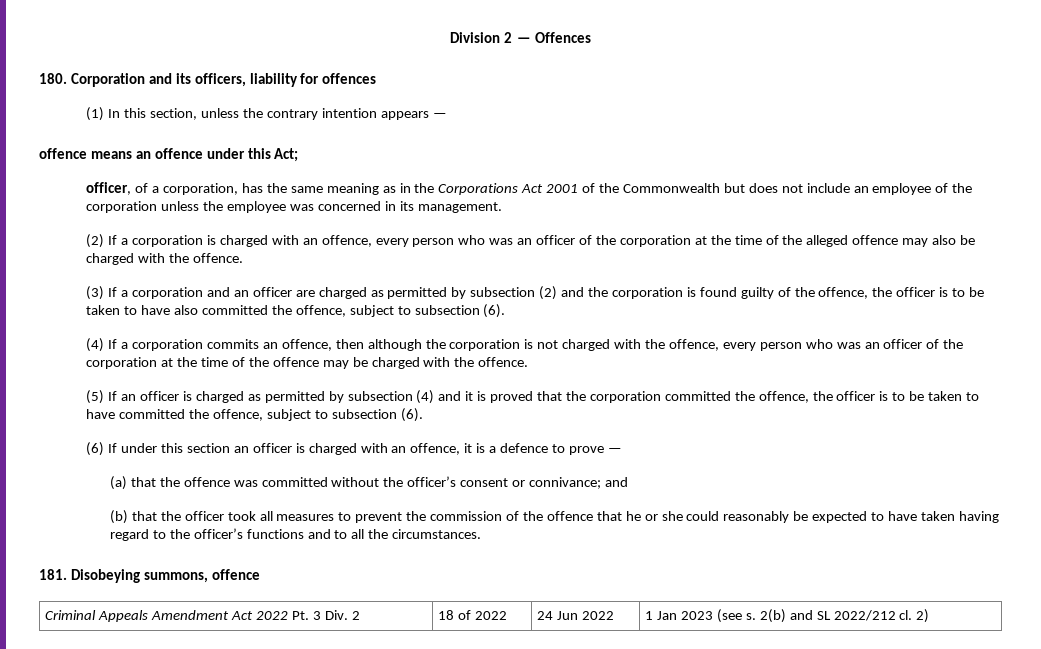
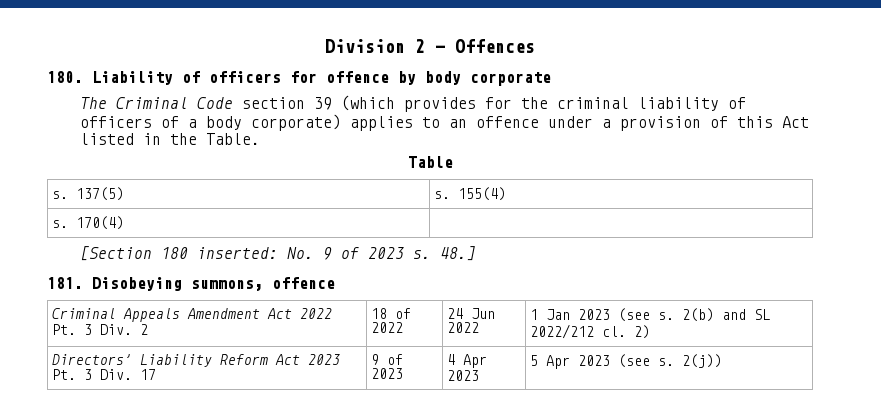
[70,73,377,87] [86,107,447,121] [39,148,299,162] [86,182,973,195] [86,201,502,213] [86,234,976,248] [86,253,244,265] [86,286,985,300] [86,304,506,318] [86,338,964,352] [86,357,529,369] [86,390,980,404] [86,408,423,422] [86,442,622,456] [109,476,628,490] [109,510,999,524] [109,528,482,541] Corporation and its officers, liability for offences // (1) In this section, unless the contrary intention appears — // offence means an offence under this Act; // officer, of a corporation, has the same meaning as in the Corporations Act 2001 of the Commonwealth but does not include an employee of the corporation unless the employee was concerned in its management. // (2) If a corporation is charged with an offence, every person who was an officer of the corporation at the time of the alleged offence may also be charged with the offence. // (3) If a corporation and an officer are charged as permitted by subsection (2) and the corporation is found guilty of the offence, the officer is to be taken to have also committed the offence, subject to subsection (6). // (4) If a corporation commits an offence, then although the corporation is not charged with the offence, every person who was an officer of the corporation at the time of the offence may be charged with the offence. // (5) If an officer is charged as permitted by subsection (4) and it is proved that the corporation committed the offence, the officer is to be taken to have committed the offence, subject to subsection (6). // (6) If under this section an officer is charged with an offence, it is a defence to prove — // (a) that the offence was committed without the officer’s consent or connivance; and // (b) that the officer took all measures to prevent the commission of the offence that he or she could reasonably be expected to have taken having regard to the officer’s functions and to all the circumstances. -> [92,71,551,86] [79,95,746,112] [79,114,809,131] [79,133,260,145] [407,156,453,168] [52,187,125,201] [434,187,507,201] [52,216,125,230] [79,246,476,261] Liability of officers for offence by body corporate // The Criminal Code section 39 (which provides for the criminal liability of officers of a body corporate) applies to an offence under a provision of this Act listed in the Table. // Table // s. 137(5) | s. 155(4) // s. 170(4) | // [Section 180 inserted: No. 9 of 2023 s. 48.]
(930, 616) none -> [52,354,341,367] [52,369,157,380] [371,354,404,365] [371,368,404,379] [447,354,488,368] [447,370,480,381] [530,354,723,369] // Directors’ Liability Reform Act 2023 Pt. 3 Div. 17 | 9 of 2023 | 4 Apr 2023 | 5 Apr 2023 (see s. 2(j))

